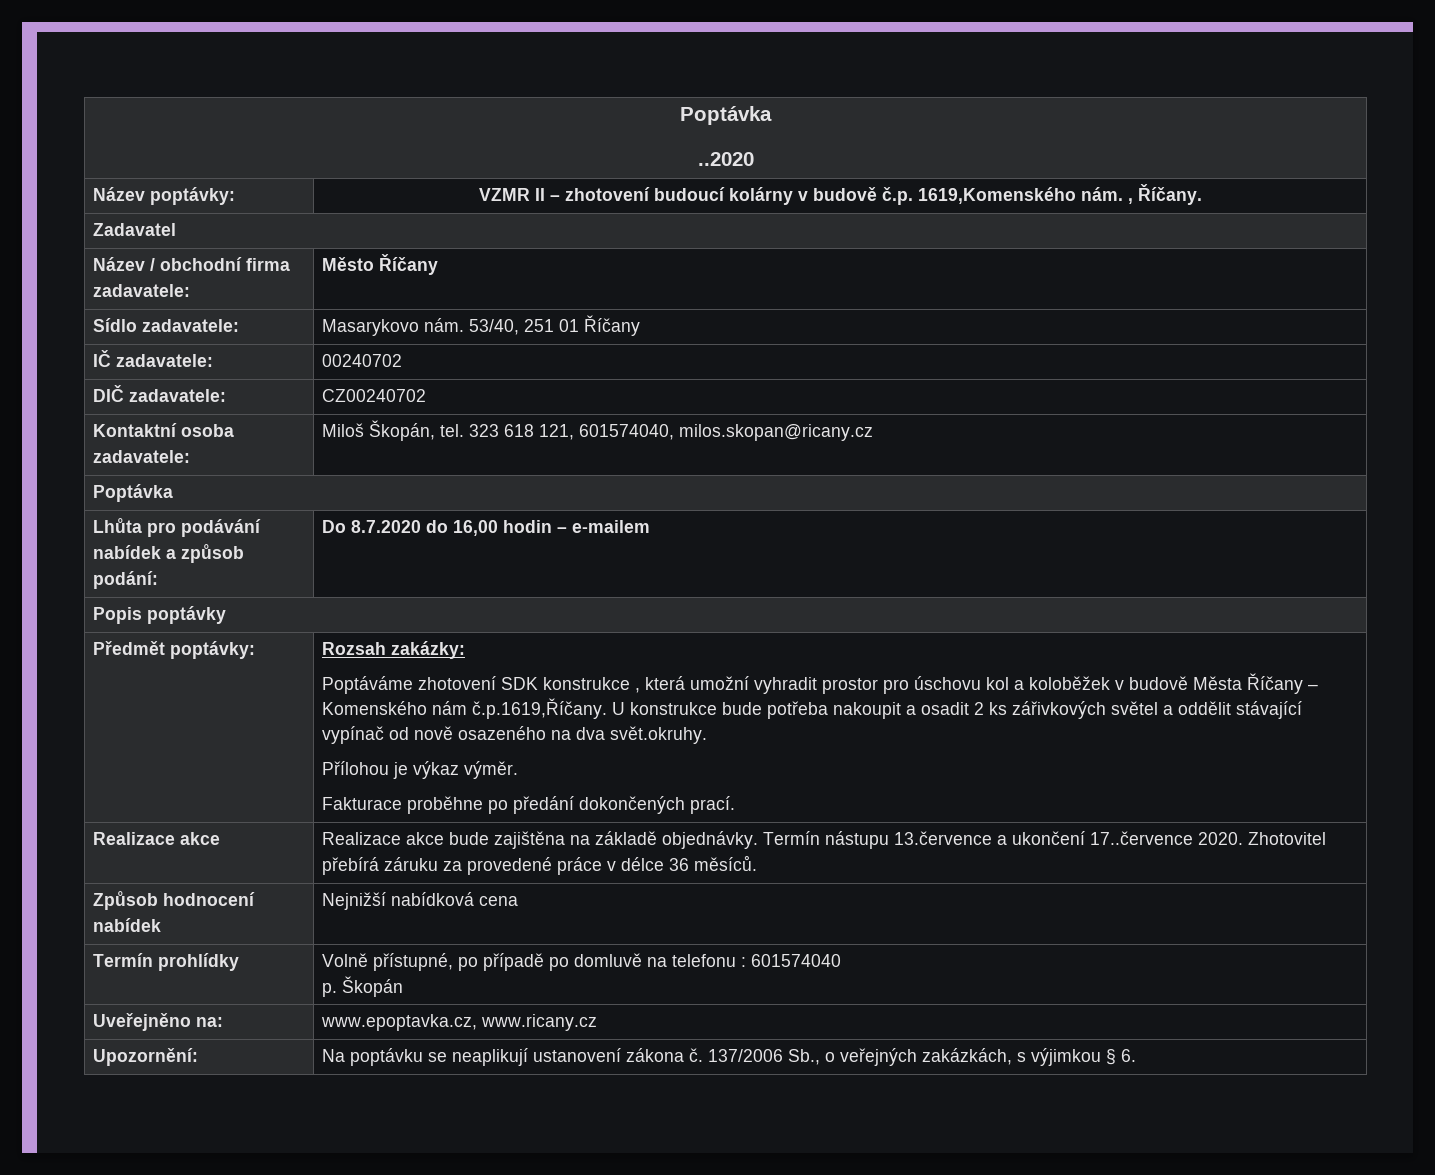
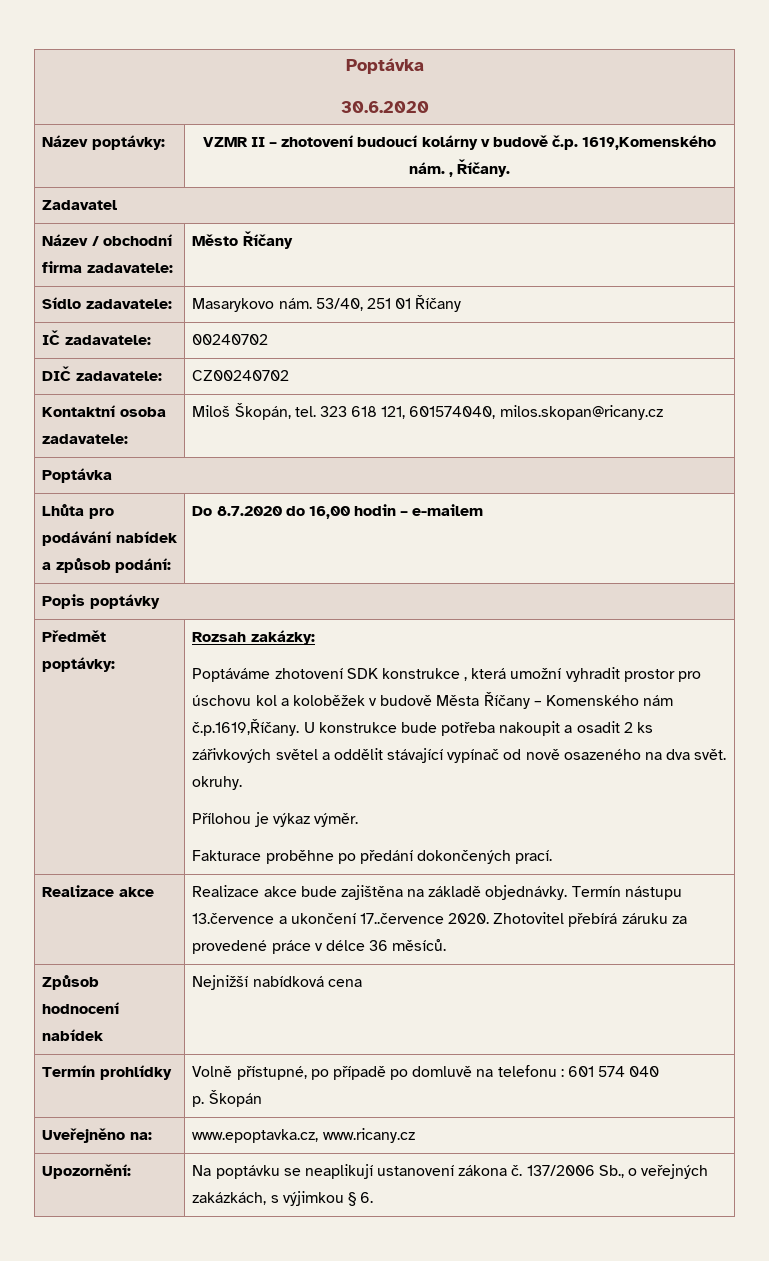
[680,106,772,125] [697,152,754,166] Poptávka // ..2020 -> [345,58,424,74] [340,101,429,113] Poptávka // 30.6.2020
[609,726,707,744] svět.okruhy. -> [694,749,727,760] [192,776,243,790] svět. okruhy.
[750,954,841,967] 601574040 -> [568,1066,660,1077] 601 574 040

